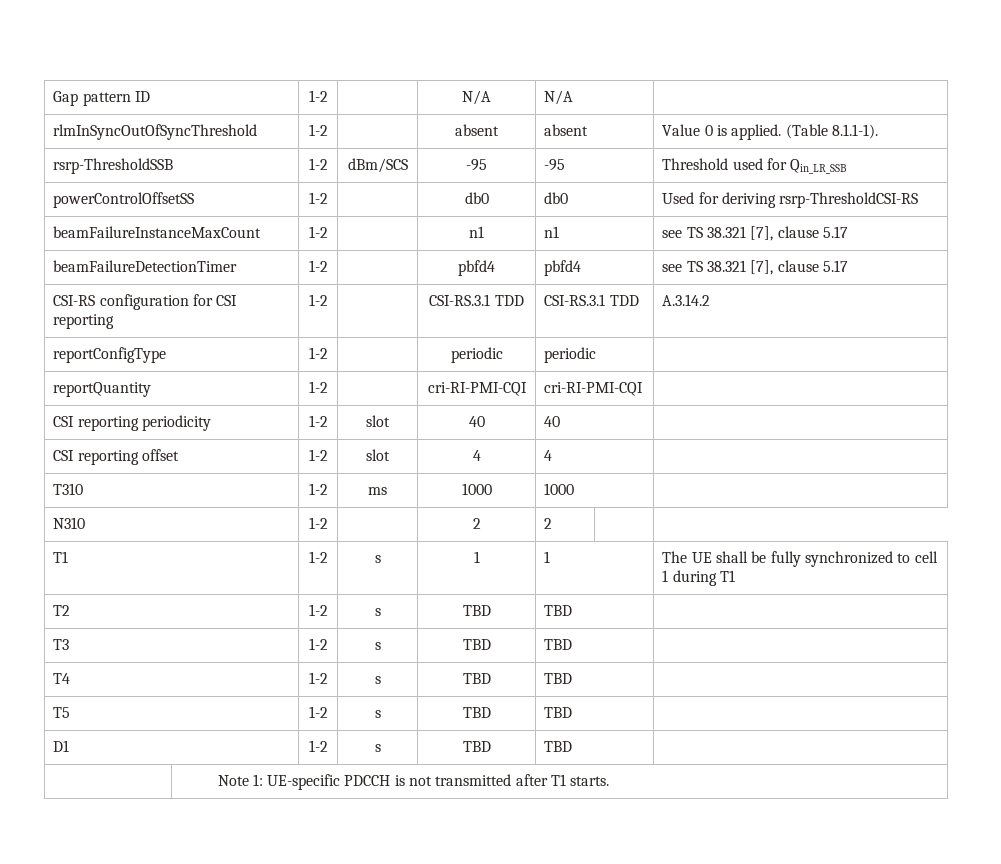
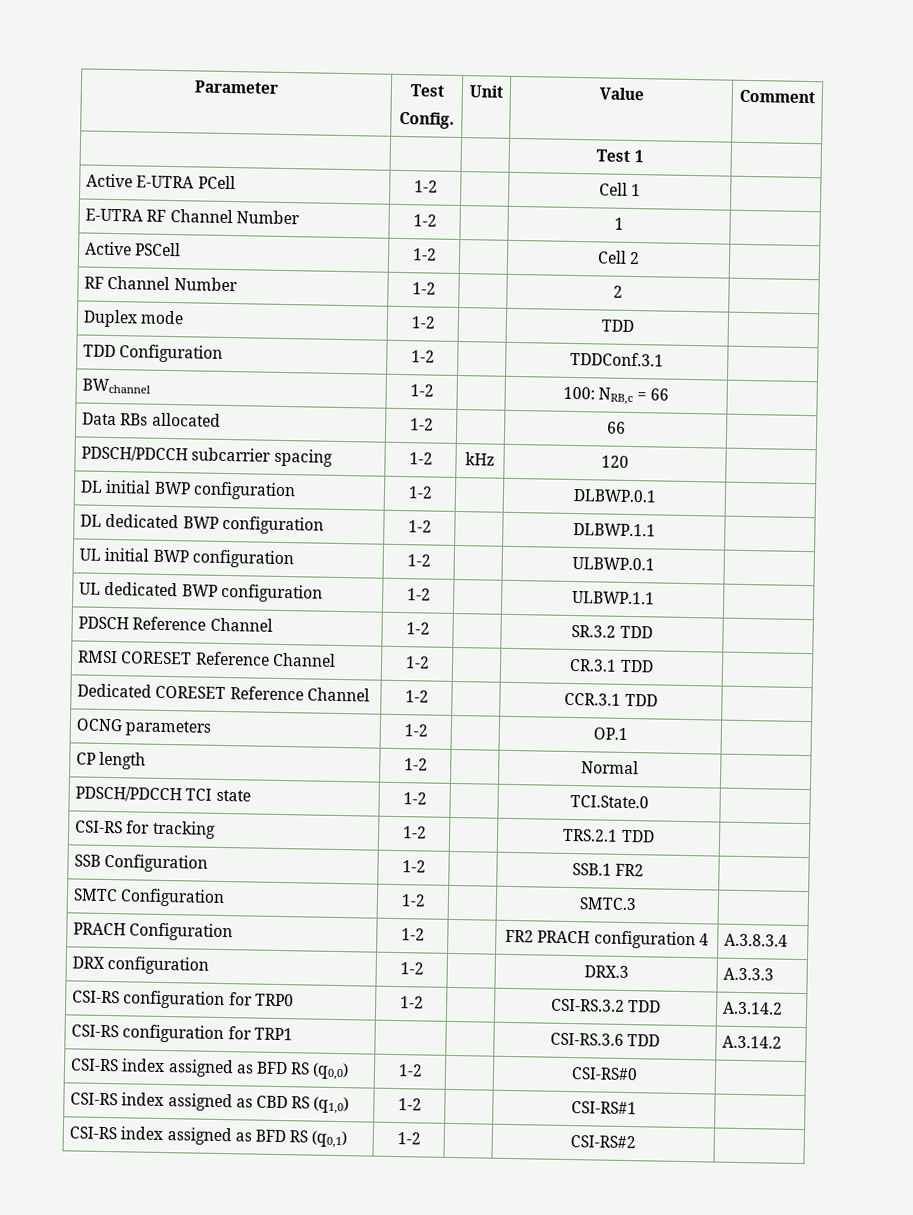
[53,91,151,106] [308,90,328,102] [462,90,492,105] [544,90,574,105] [53,124,258,140] [308,124,328,136] [455,124,500,136] [544,124,589,136] [662,124,879,140] [53,158,174,174] [308,158,328,170] [347,158,408,173] [466,159,488,171] [544,159,566,171] [662,158,848,174] [53,192,195,208] [308,192,328,204] [464,192,489,204] [544,192,569,204] [662,192,919,208] [53,226,262,238] [308,226,328,238] [469,226,485,238] [544,226,560,238] [662,226,849,241] [53,260,238,272] [308,260,328,272] [458,260,496,276] [544,260,582,276] [662,260,849,275] [53,294,238,310] [53,314,115,329] [308,294,328,306] [429,294,524,306] [544,294,639,306] [662,294,711,306] [53,347,167,363] [308,347,328,359] [450,347,503,363] [544,347,597,363] [53,382,152,397] [308,381,328,393] [427,382,527,396] [544,382,644,396] [53,415,212,431] [308,415,328,427] [366,415,390,427] [468,416,485,427] [544,416,561,427] [53,449,180,465] [308,449,328,461] [366,449,390,461] [472,450,481,461] [544,450,553,461] [53,483,84,495] [308,483,328,495] [368,487,387,495] [461,483,492,495] [544,483,575,495] [53,517,86,529] Gap pattern ID | 1-2 | | N/A | N/A | // rlmInSyncOutOfSyncThreshold | 1-2 | | absent | absent | Value 0 is applied. (Table 8.1.1-1). // rsrp-ThresholdSSB | 1-2 | dBm/SCS | -95 | -95 | Threshold used for Qin_LR_SSB // powerControlOffsetSS | 1-2 | | db0 | db0 | Used for deriving rsrp-ThresholdCSI-RS // beamFailureInstanceMaxCount | 1-2 | | n1 | n1 | see TS 38.321 [7], clause 5.17 // beamFailureDetectionTimer | 1-2 | | pbfd4 | pbfd4 | see TS 38.321 [7], clause 5.17 // CSI-RS configuration for CSI reporting | 1-2 | | CSI-RS.3.1 TDD | CSI-RS.3.1 TDD | A.3.14.2 // reportConfigType | 1-2 | | periodic | periodic | // reportQuantity | 1-2 | | cri-RI-PMI-CQI | cri-RI-PMI-CQI | // CSI reporting periodicity | 1-2 | slot | 40 | 40 | // CSI reporting offset | 1-2 | slot | 4 | 4 | // T310 | 1-2 | ms | 1000 | 1000 | // N310 -> [194,80,279,94] [409,84,445,97] [398,111,455,129] [469,85,504,98] [598,87,645,101] [739,89,815,104] [596,149,644,163] [86,173,236,190] [413,180,438,193] [598,182,642,197] [85,208,300,225] [412,214,437,227] [614,217,624,230] [85,241,182,257] [411,248,437,261] [596,250,641,265] [84,275,238,292] Parameter | Test // Config. | Unit | Value | Comment // | | | Test 1 | // Active E-UTRA PCell | 1-2 | | Cell 1 | // E-UTRA RF Channel Number | 1-2 | | 1 | // Active PSCell | 1-2 | | Cell 2 | // RF Channel Number
[544,518,553,529] [53,551,69,563] [308,551,328,563] [374,555,381,563] [473,551,480,563] [544,551,551,563] [662,551,938,567] [662,570,736,586] [53,605,71,616] [308,604,328,616] [374,608,381,616] [462,605,491,616] [544,605,573,616] [53,639,70,650] [308,638,328,650] [374,642,381,650] [462,639,491,650] [544,639,573,650] [53,673,71,684] [308,672,328,684] [374,676,381,684] [462,673,491,684] [544,673,573,684] [53,707,71,718] [308,706,328,718] [374,710,381,718] [462,707,491,718] [544,707,573,718] [53,740,70,752] [308,740,328,752] [374,744,381,752] [462,741,491,752] [544,741,573,752] [217,774,610,790] 2 | // T1 | 1-2 | s | 1 | 1 | The UE shall be fully synchronized to cell 1 during T1 // T2 | 1-2 | s | TBD | TBD | // T3 | 1-2 | s | TBD | TBD | // T4 | 1-2 | s | TBD | TBD | // T5 | 1-2 | s | TBD | TBD | // D1 | 1-2 | s | TBD | TBD | // | Note 1: UE-specific PDCCH is not transmitted after T1 starts. -> [83,309,185,328] [410,316,436,329] [600,319,634,333] [83,344,224,363] [410,350,435,363] [570,351,664,367] [82,378,152,394] [409,384,434,397] [563,386,669,406] [82,412,221,427] [409,418,434,431] [606,421,626,434] [81,445,333,467] [408,452,433,465] [465,452,495,466] [601,455,629,468] [80,479,296,501] [407,486,433,499] [572,488,657,503] [80,513,324,535] [407,520,432,533] [572,522,656,537] [79,547,294,569] [406,554,431,567] [571,556,655,571] [79,581,323,603] [406,588,431,601] [571,590,655,605] [78,616,273,632] [405,622,430,635] [571,624,653,639] [77,650,336,667] [404,656,430,669] [569,658,654,673] [77,683,370,702] [404,690,429,703] [564,692,658,707] [76,718,212,737] [403,724,428,737] [592,727,628,740] [76,751,147,770] [403,758,428,771] [581,760,639,775] [75,785,251,803] [402,792,427,805] [569,794,649,809] [75,820,216,839] [402,826,427,839] [562,828,655,843] [74,853,209,873] [401,860,426,873] [571,863,645,877] [73,888,226,908] [400,894,426,907] [578,897,637,911] [73,922,234,942] [400,928,425,941] [505,929,709,950] [724,933,789,947] [72,956,210,975] [399,962,424,975] [583,965,629,979] [723,967,775,981] [72,990,294,1010] [399,996,424,1009] [550,998,662,1013] [723,1001,784,1015] [71,1024,293,1044] [549,1032,661,1047] [722,1035,783,1049] [70,1058,350,1081] [397,1064,423,1077] [571,1067,638,1081] [70,1092,350,1115] [397,1098,422,1111] [571,1101,637,1115] [69,1126,348,1149] [396,1132,421,1145] [570,1135,636,1149] // Duplex mode | 1-2 | | TDD | // TDD Configuration | 1-2 | | TDDConf.3.1 | // BWchannel | 1-2 | | 100: NRB,c = 66 | // Data RBs allocated | 1-2 | | 66 | // PDSCH/PDCCH subcarrier spacing | 1-2 | kHz | 120 | // DL initial BWP configuration | 1-2 | | DLBWP.0.1 | // DL dedicated BWP configuration | 1-2 | | DLBWP.1.1 | // UL initial BWP configuration | 1-2 | | ULBWP.0.1 | // UL dedicated BWP configuration | 1-2 | | ULBWP.1.1 | // PDSCH Reference Channel | 1-2 | | SR.3.2 TDD | // RMSI CORESET Reference Channel | 1-2 | | CR.3.1 TDD | // Dedicated CORESET Reference Channel | 1-2 | | CCR.3.1 TDD | // OCNG parameters | 1-2 | | OP.1 | // CP length | 1-2 | | Normal | // PDSCH/PDCCH TCI state | 1-2 | | TCI.State.0 | // CSI-RS for tracking | 1-2 | | TRS.2.1 TDD | // SSB Configuration | 1-2 | | SSB.1 FR2 | // SMTC Configuration | 1-2 | | SMTC.3 | // PRACH Configuration | 1-2 | | FR2 PRACH configuration 4 | A.3.8.3.4 // DRX configuration | 1-2 | | DRX.3 | A.3.3.3 // CSI-RS configuration for TRP0 | 1-2 | | CSI-RS.3.2 TDD | A.3.14.2 // CSI-RS configuration for TRP1 | | | CSI-RS.3.6 TDD | A.3.14.2 // CSI-RS index assigned as BFD RS (q0,0) | 1-2 | | CSI-RS#0 | // CSI-RS index assigned as CBD RS (q1,0) | 1-2 | | CSI-RS#1 | // CSI-RS index assigned as BFD RS (q0,1) | 1-2 | | CSI-RS#2 |

